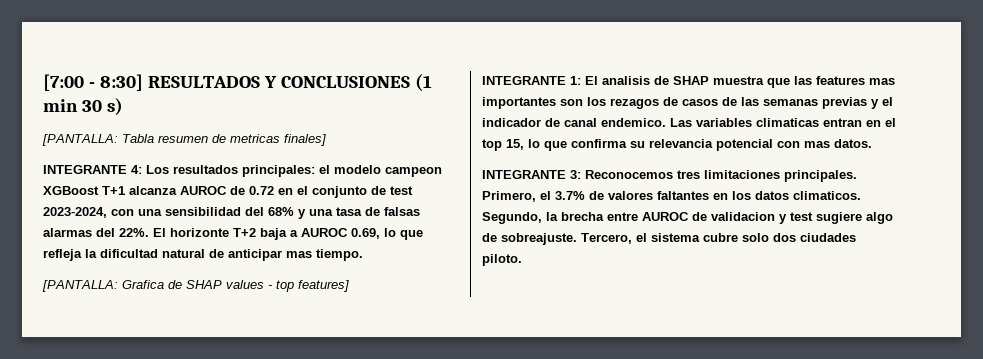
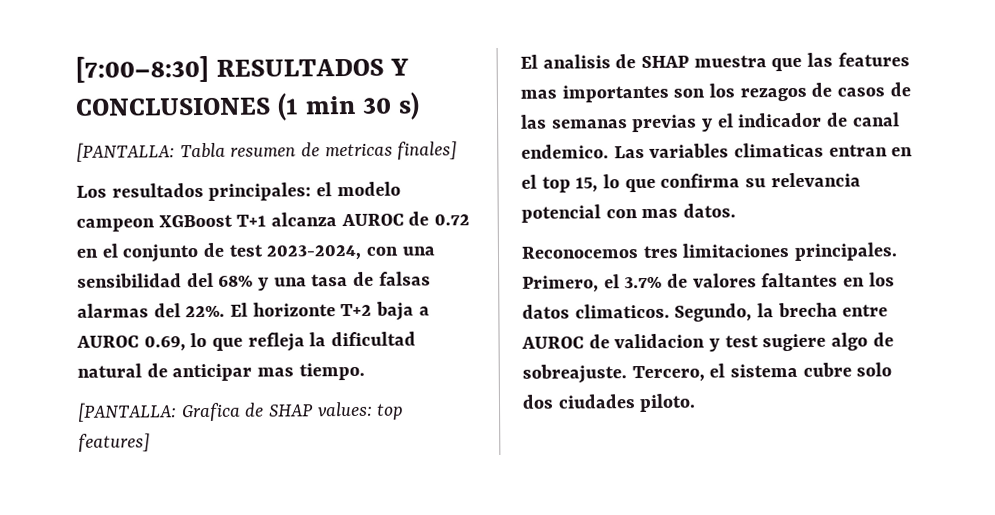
[43,74,143,91] [7:00 - 8:30] -> [75,55,209,83] [7:00–8:30]
[43,165,142,174] INTEGRANTE 4: -> (458, 150) none
[226,280,273,289] values - -> [316,401,373,417] values:
[482,76,581,85] INTEGRANTE 1: -> (150, 442) none
[482,170,581,179] INTEGRANTE 3: -> (737, 210) none

